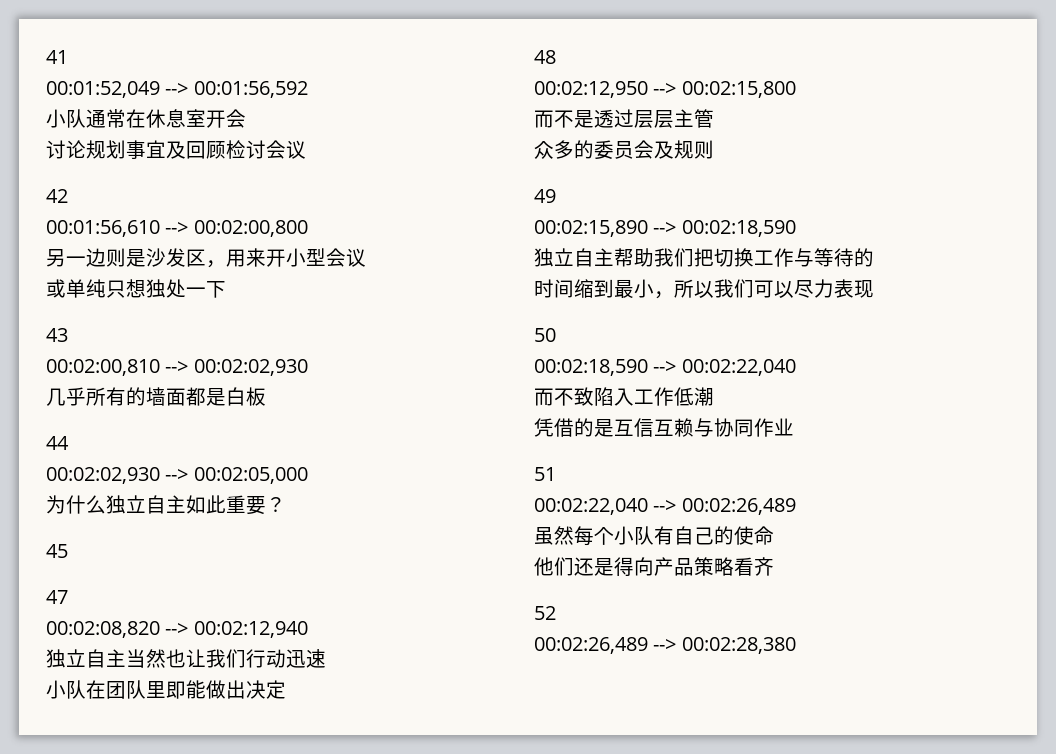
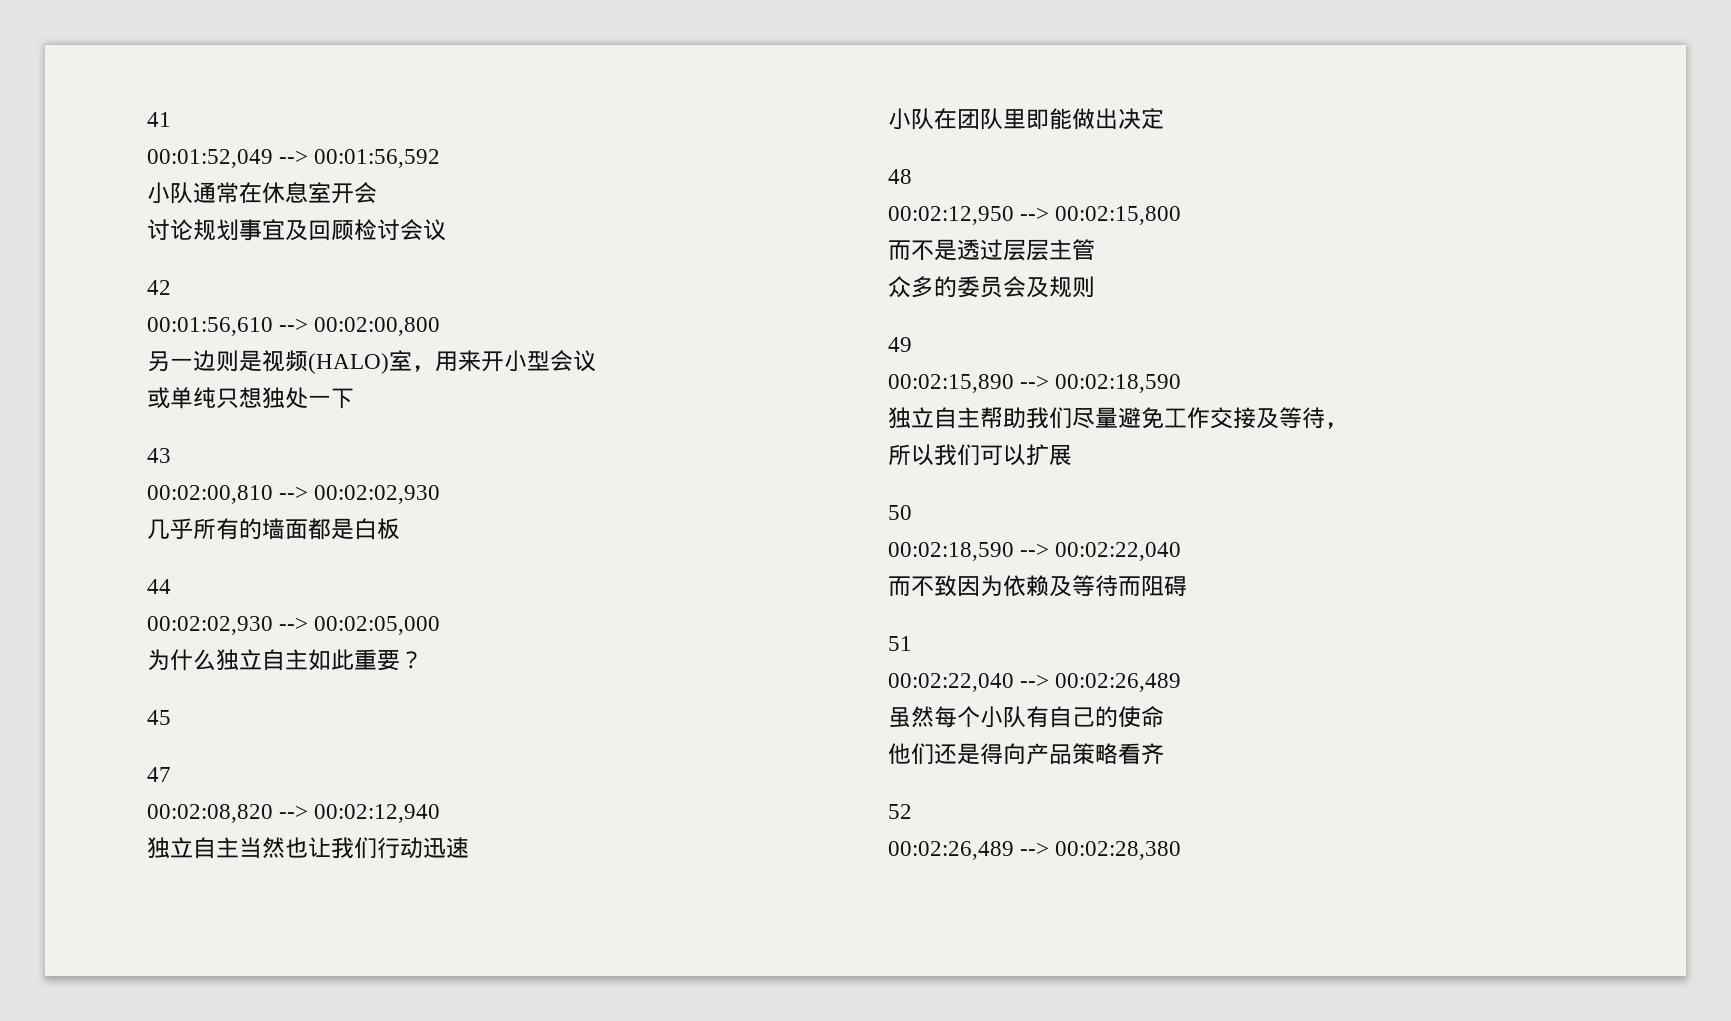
[146,248,206,267] 沙发区 -> [262,350,412,374] 视频(HALO)室
[694,248,874,267] [534,279,674,299] 把切换工作与等待的 // 时间缩到最小， -> [1072,407,1348,429] 尽量避免工作交接及等待， //
[794,279,874,298] 尽力表现 -> [1026,444,1072,466] 扩展
[594,387,714,406] [534,418,794,437] 陷入工作低潮 // 凭借的是互信互赖与协同作业 -> [957,575,1187,597] 因为依赖及等待而阻碍

